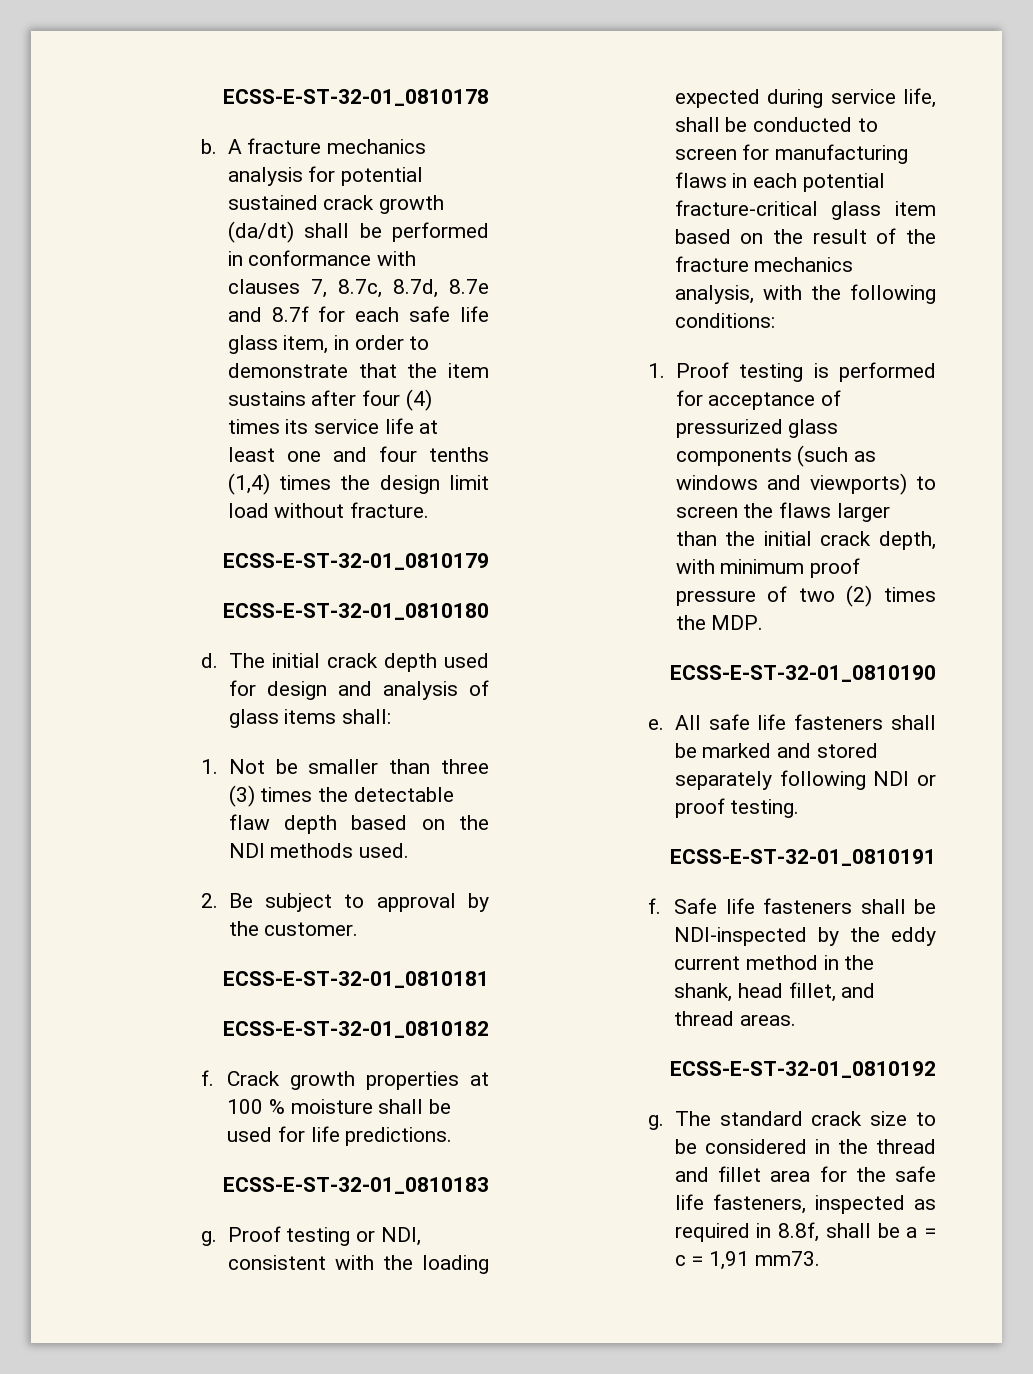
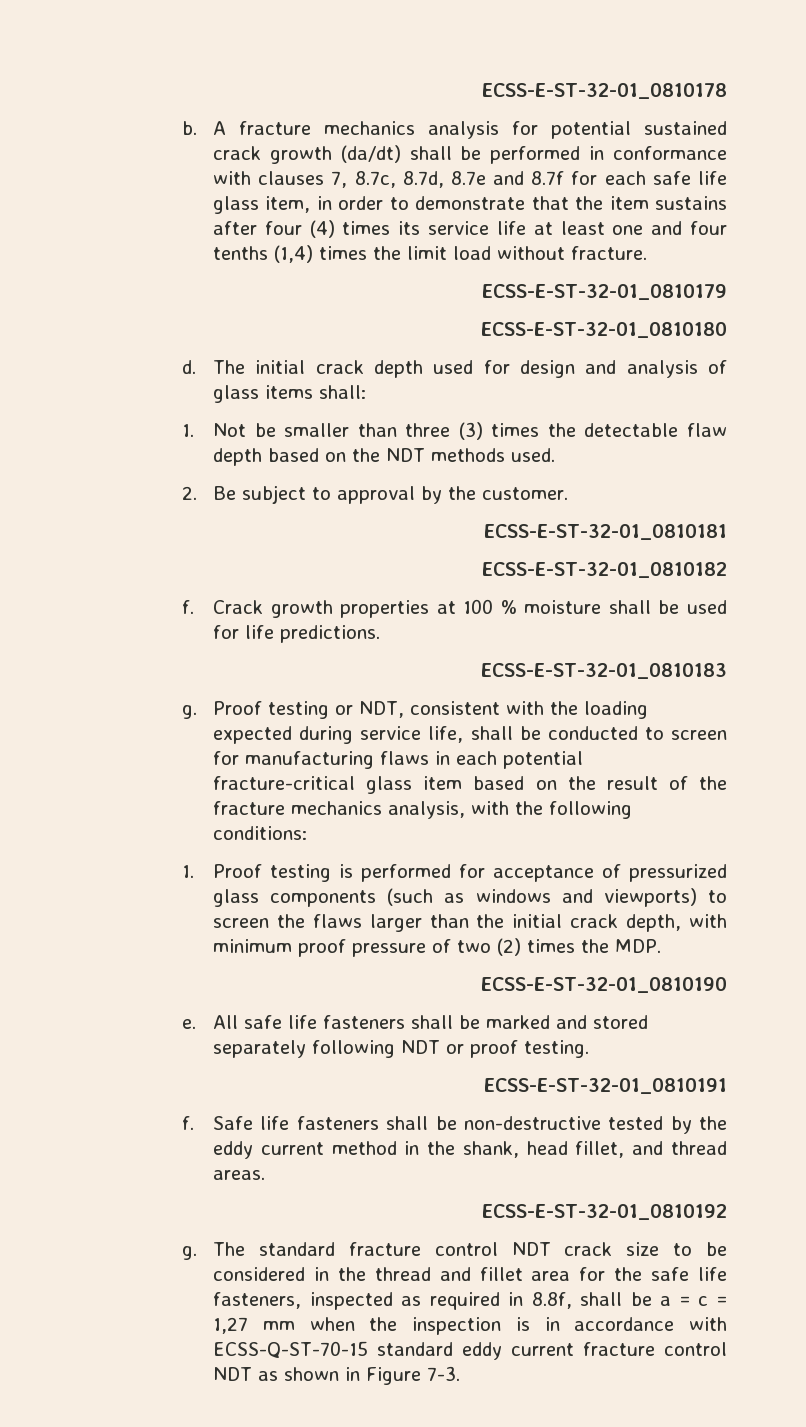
[379,475,440,494] design -> (402, 253) none
[228,843,265,858] NDI -> [386,448,426,462] NDT
[380,1227,421,1246] NDI, -> [359,701,405,718] NDT,
[873,771,910,786] NDI -> [401,1040,441,1054] NDT
[674,927,808,946] NDI-inspected -> [463,1116,664,1130] non-destructive tested
(803, 1118) none -> [348,1242,551,1256] fracture control NDT
[709,1251,820,1270] 1,91 mm73. -> [213,1317,727,1335] [213,1341,727,1360] [213,1366,461,1385] 1,27 mm when the inspection is in accordance with ECSS-Q-ST-70-15 standard eddy current fracture control NDT as shown in Figure 7-3.

